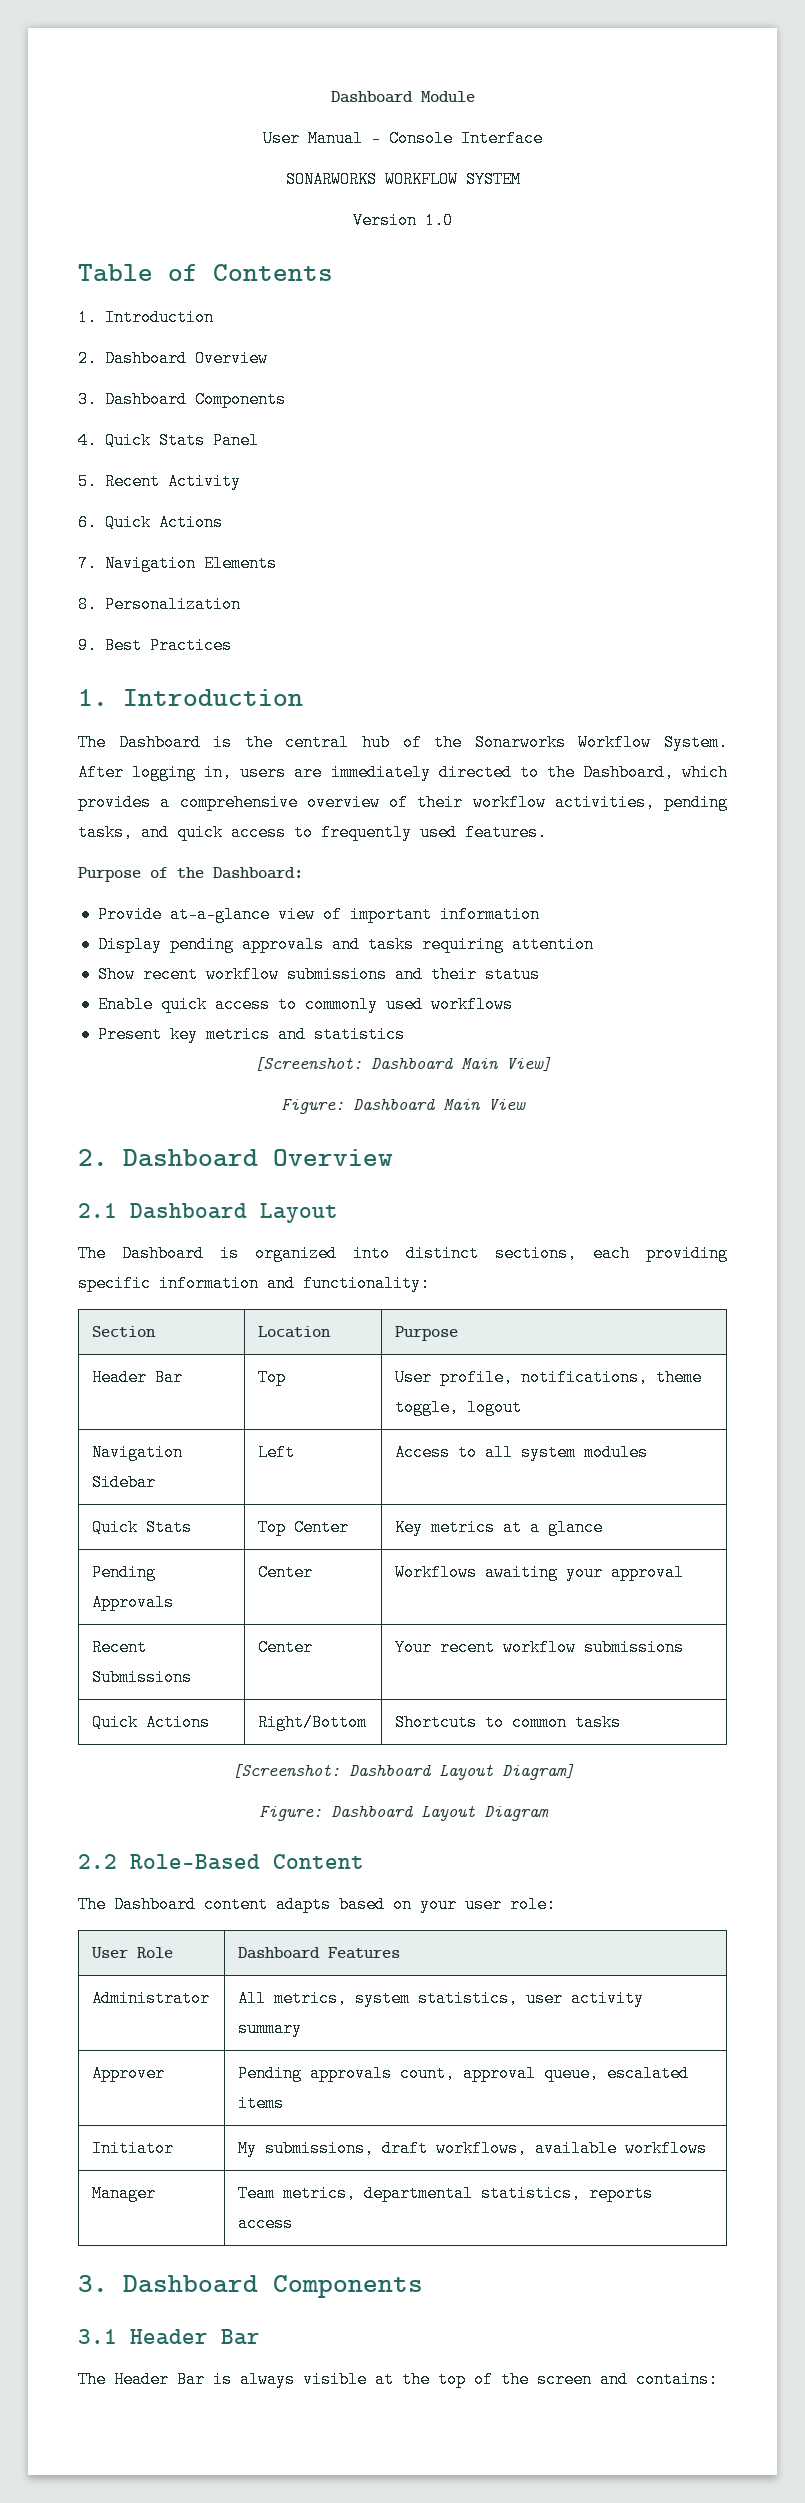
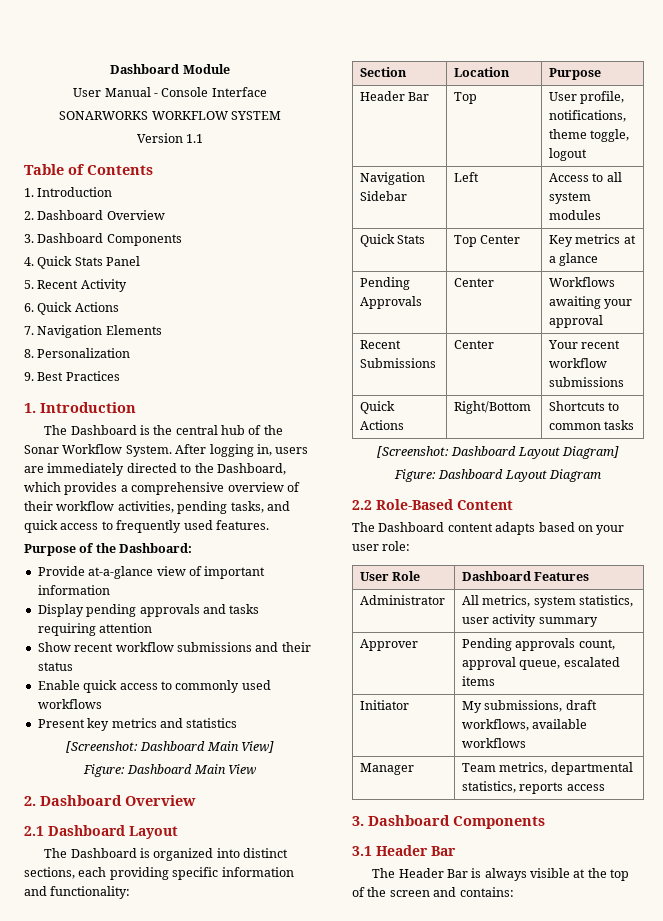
[425,212,453,229] 1.0 -> [186,134,204,143] 1.1
[474,734,566,751] Sonarworks -> [24,445,59,454] Sonar

